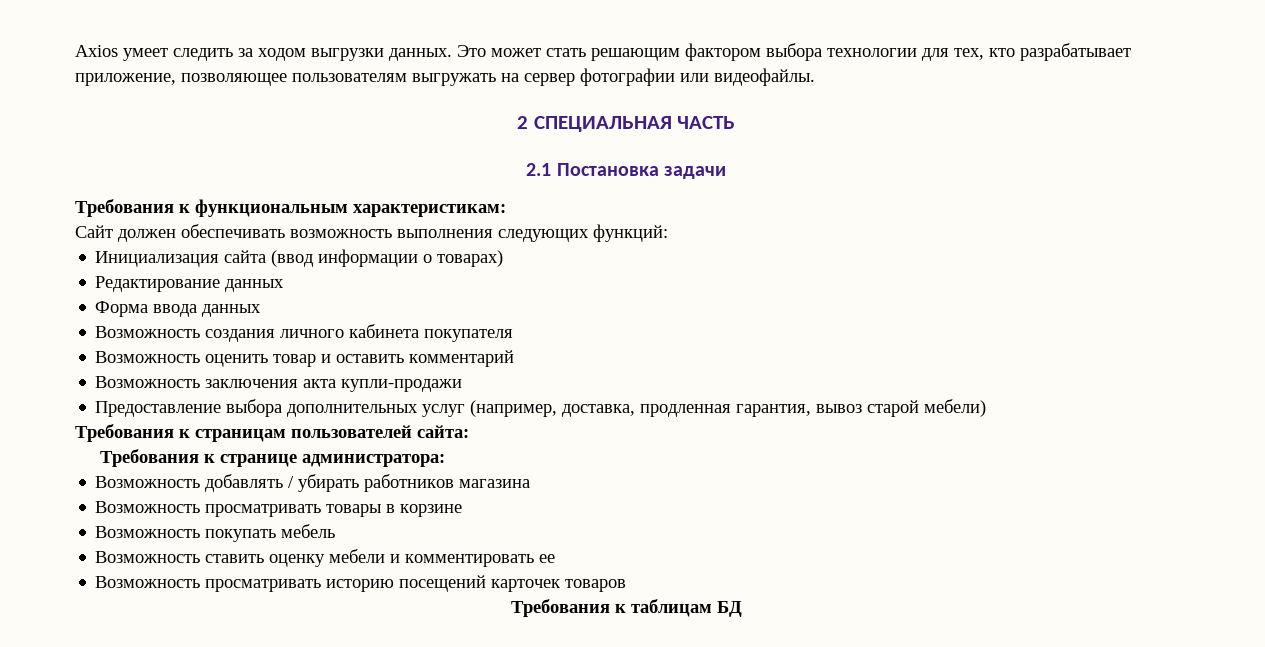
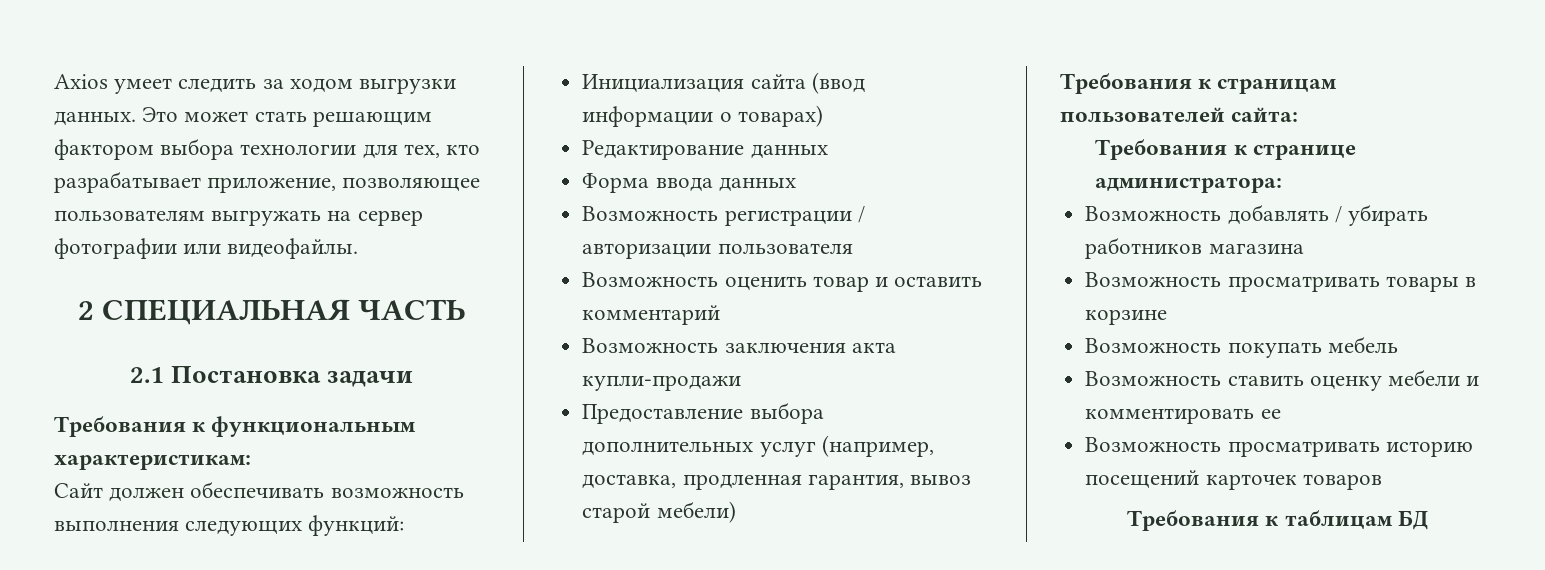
[205,324,514,342] создания личного кабинета покупателя -> [724,206,865,226] [582,243,853,259] регистрации / авторизации пользователя

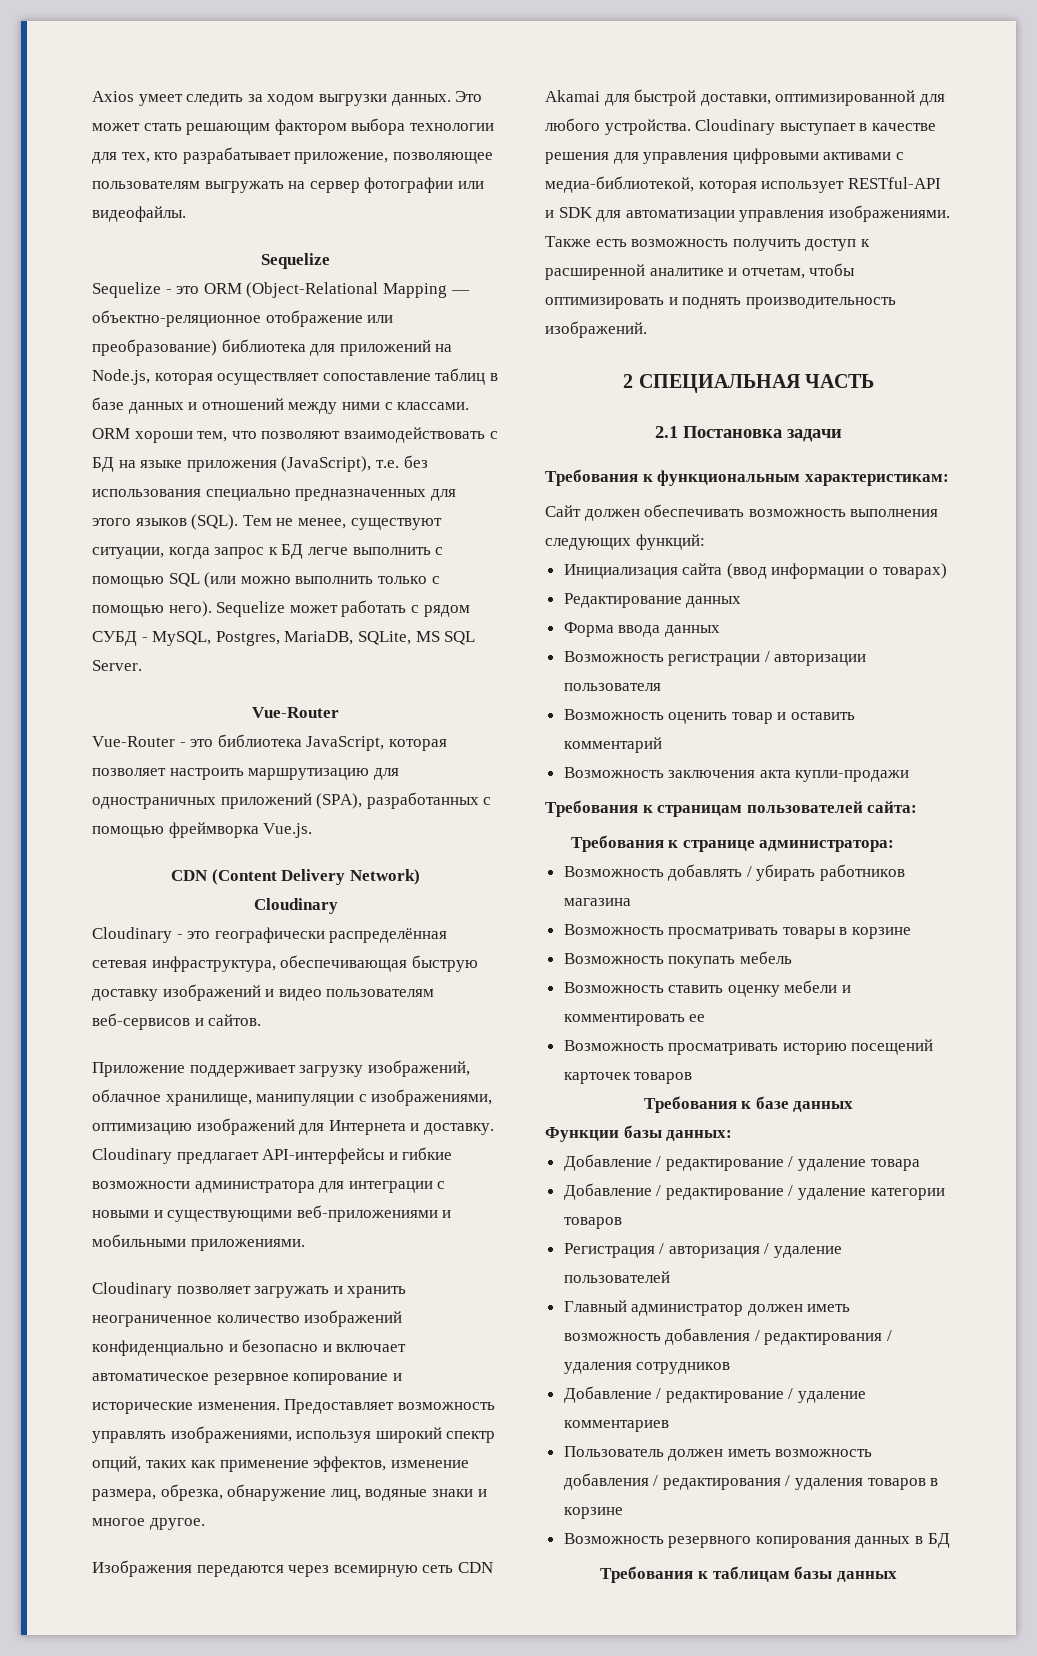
(359, 248) none -> [261,253,330,269] [92,282,470,298] [92,310,394,327] [92,339,453,356] [92,368,498,385] [92,397,470,414] [92,427,498,443] [92,455,428,472] [92,489,456,501] [92,514,442,530] [92,544,444,559] [92,572,440,588] [92,600,470,617] [92,631,476,646] [92,660,142,671] [252,707,339,718] [92,734,447,751] [92,768,399,780] [92,792,492,809] [92,822,313,838] [171,869,420,885] [253,898,338,914] [92,927,448,943] [92,955,478,972] [92,984,435,1001] [92,1013,262,1030] [92,1060,470,1077] [92,1089,493,1106] [92,1118,494,1135] [92,1147,453,1164] [92,1181,446,1193] [92,1205,452,1222] [92,1234,305,1251] [92,1282,407,1298] [92,1310,403,1327] [92,1339,407,1356] [92,1373,402,1385] [92,1399,495,1414] [92,1426,496,1443] [92,1456,469,1472] [92,1484,487,1501] [92,1518,205,1530] [92,1560,493,1577] [545,89,945,106] [545,118,936,135] [545,148,904,164] [545,176,941,193] [545,205,950,222] [545,236,870,251] [545,263,856,280] [545,297,896,309] [545,321,647,338] // Sequelize // Sequelize - это ORM (Object-Relational Mapping — объектно-реляционное отображение или преобразование) библиотека для приложений на Node.js, которая осуществляет сопоставление таблиц в базе данных и отношений между ними с классами. ORM хороши тем, что позволяют взаимодействовать с БД на языке приложения (JavaScript), т.е. без использования специально предназначенных для этого языков (SQL). Тем не менее, существуют ситуации, когда запрос к БД легче выполнить с помощью SQL (или можно выполнить только c помощью него). Sequelize может работать с рядом СУБД - MySQL, Postgres, MariaDB, SQLite, MS SQL Server. // Vue-Router // Vue-Router - это библиотека JavaScript, которая позволяет настроить маршрутизацию для одностраничных приложений (SPA), разработанных с помощью фреймворка Vue.js. // CDN (Content Delivery Network) // Cloudinary // Cloudinary - это географически распределённая сетевая инфраструктура, обеспечивающая быструю доставку изображений и видео пользователям веб-сервисов и сайтов. // Приложение поддерживает загрузку изображений, облачное хранилище, манипуляции с изображениями, оптимизацию изображений для Интернета и доставку. Cloudinary предлагает API-интерфейсы и гибкие возможности администратора для интеграции с новыми и существующими веб-приложениями и мобильными приложениями. // Cloudinary позволяет загружать и хранить неограниченное количество изображений конфиденциально и безопасно и включает автоматическое резервное копирование и исторические изменения. Предоставляет возможность управлять изображениями, используя широкий спектр опций, таких как применение эффектов, изменение размера, обрезка, обнаружение лиц, водяные знаки и многое другое. // Изображения передаются через всемирную сеть CDN Akamai для быстрой доставки, оптимизированной для любого устройства. Cloudinary выступает в качестве решения для управления цифровыми активами с медиа-библиотекой, которая использует RESTful-API и SDK для автоматизации управления изображениями. Также есть возможность получить доступ к расширенной аналитике и отчетам, чтобы оптимизировать и поднять производительность изображений.
[582,402,824,424] [582,435,934,457] [582,474,971,490] [582,501,736,523] // Предоставление выбора дополнительных услуг (например, доставка, продленная гарантия, вывоз старой мебели) -> (910, 776) none
(1382, 482) none -> [643,1096,854,1113] [545,1125,733,1142] [563,1154,920,1171] [563,1183,945,1200] [563,1217,622,1229] [563,1243,843,1258] [563,1271,670,1283] [563,1300,851,1316] [563,1328,893,1345] [563,1362,731,1374] [563,1386,867,1403] [563,1420,669,1432] [563,1446,873,1461] [563,1473,939,1490] [563,1507,623,1519] [563,1533,950,1548] // Требования к базе данных // Функции базы данных: // Добавление / редактирование / удаление товара // Добавление / редактирование / удаление категории товаров // Регистрация / авторизация / удаление пользователей // Главный администратор должен иметь возможность добавления / редактирования / удаления сотрудников // Добавление / редактирование / удаление комментариев // Пользователь должен иметь возможность добавления / редактирования / удаления товаров в корзине // Возможность резервного копирования данных в БД
[1397,510,1428,530] БД -> [794,1566,897,1582] базы данных

